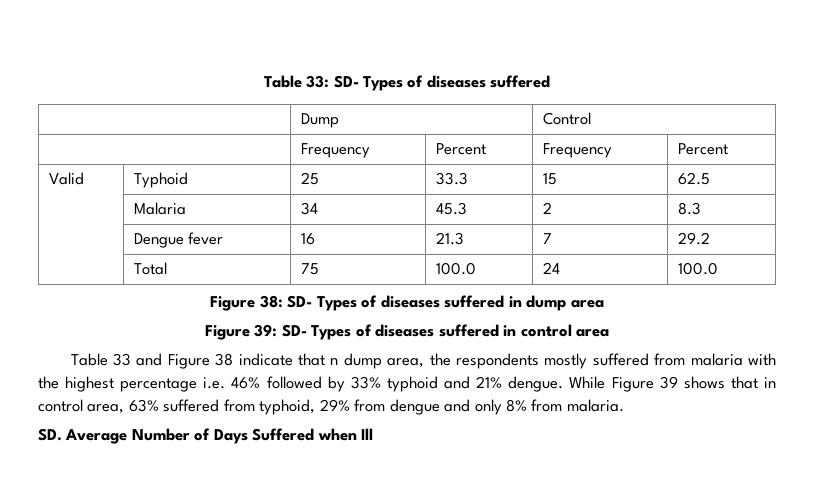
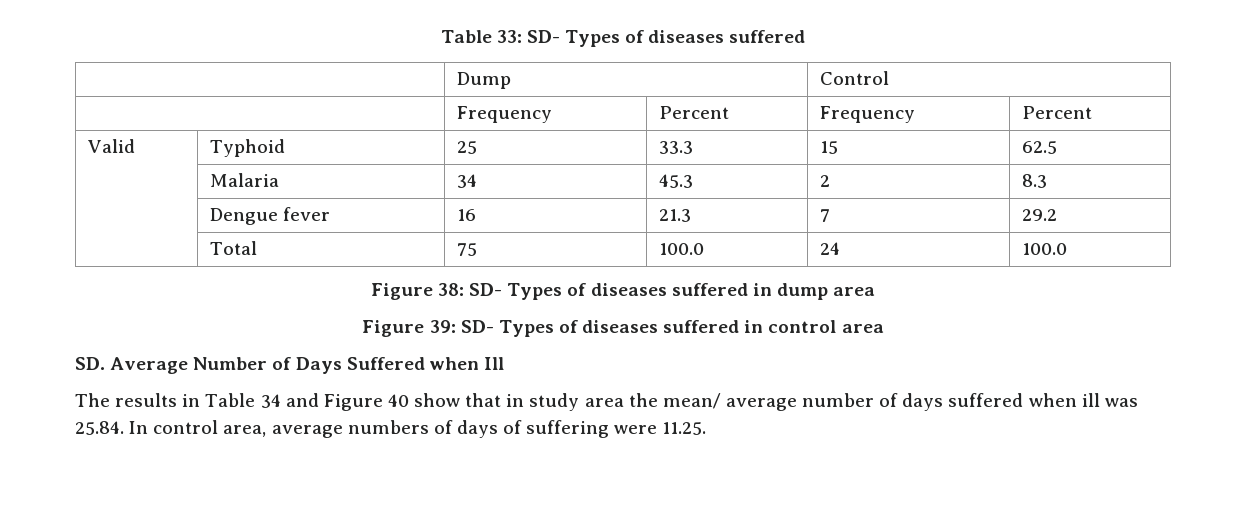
[70,353,776,369] [38,376,777,392] [38,399,624,415] // Table 33 and Figure 38 indicate that n dump area, the respondents mostly suffered from malaria with the highest percentage i.e. 46% followed by 33% typhoid and 21% dengue. While Figure 39 shows that in control area, 63% suffered from typhoid, 29% from dengue and only 8% from malaria. -> (884, 328) none
(374, 434) none -> [75,393,1138,411] [75,420,707,438] // The results in Table 34 and Figure 40 show that in study area the mean/ average number of days suffered when ill was 25.84. In control area, average numbers of days of suffering were 11.25.

